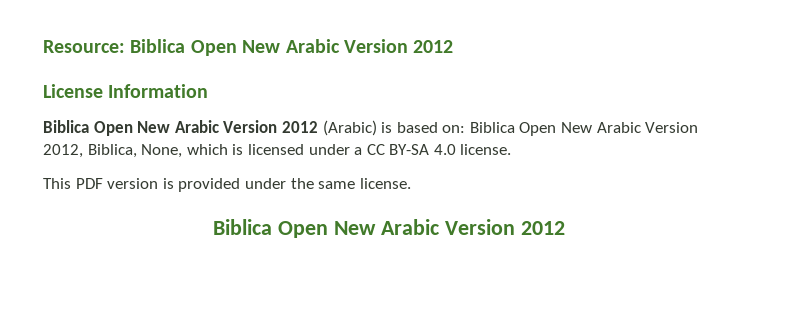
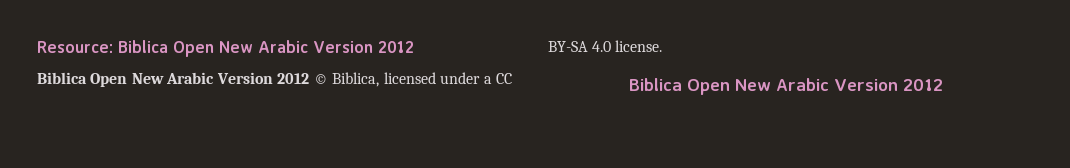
[43,84,209,98] [43,120,699,136] [43,144,244,158] // License Information // Biblica Open New Arabic Version 2012 (Arabic) is based on: Biblica Open New Arabic Version 2012, Biblica, None, which is -> [37,72,380,87] // Biblica Open New Arabic Version 2012 © Biblica,
[43,178,411,192] // This PDF version is provided under the same license. -> (663, 46) none

